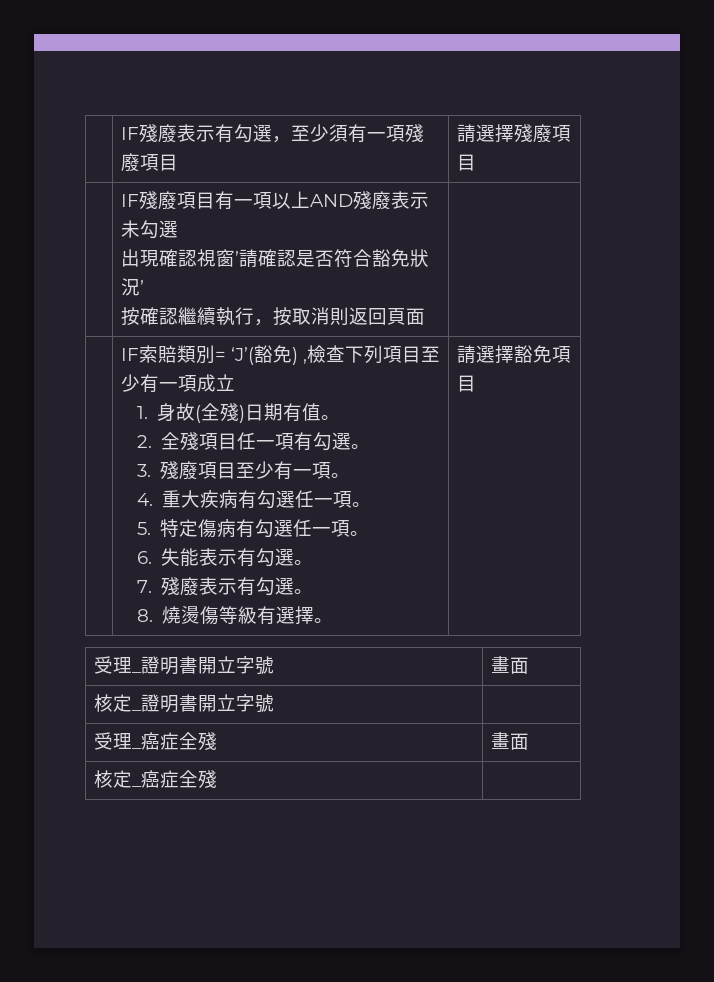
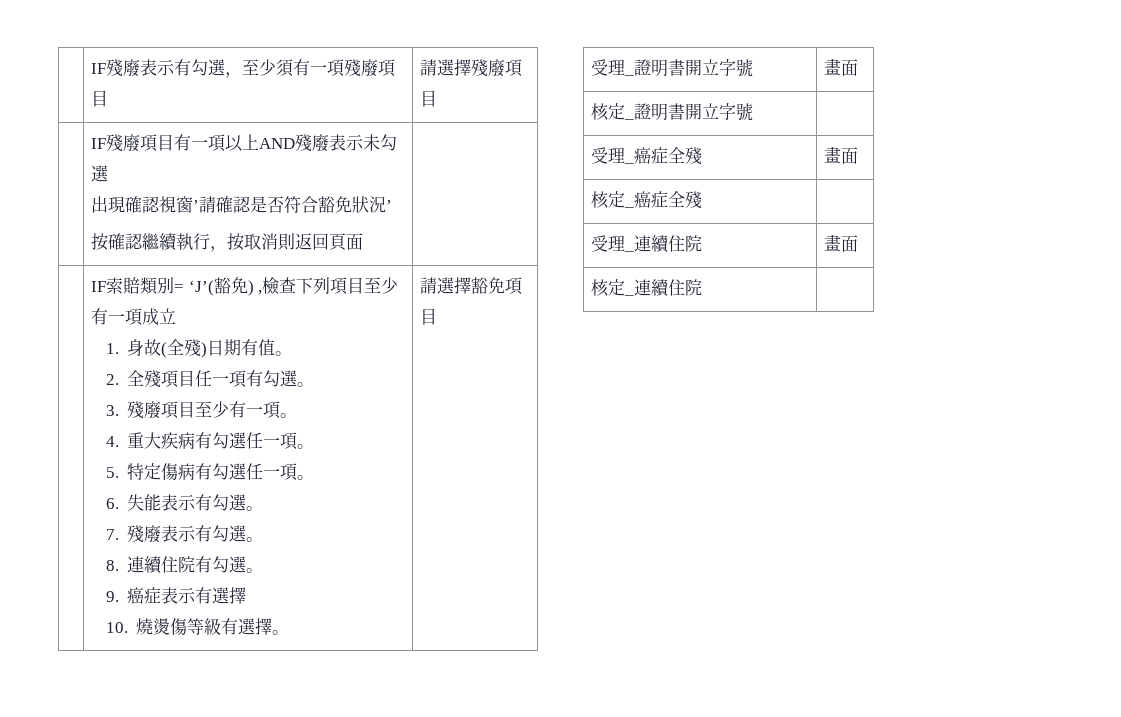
(154, 615) none -> [127,556,264,574] [105,587,247,604] [105,622,128,633] 連續住院有勾選。 // 9.癌症表示有選擇 // 10.
(217, 779) none -> [591,235,703,253] [824,234,859,252] [591,279,703,297] // 受理_連續住院 | 畫面 // 核定_連續住院 |

